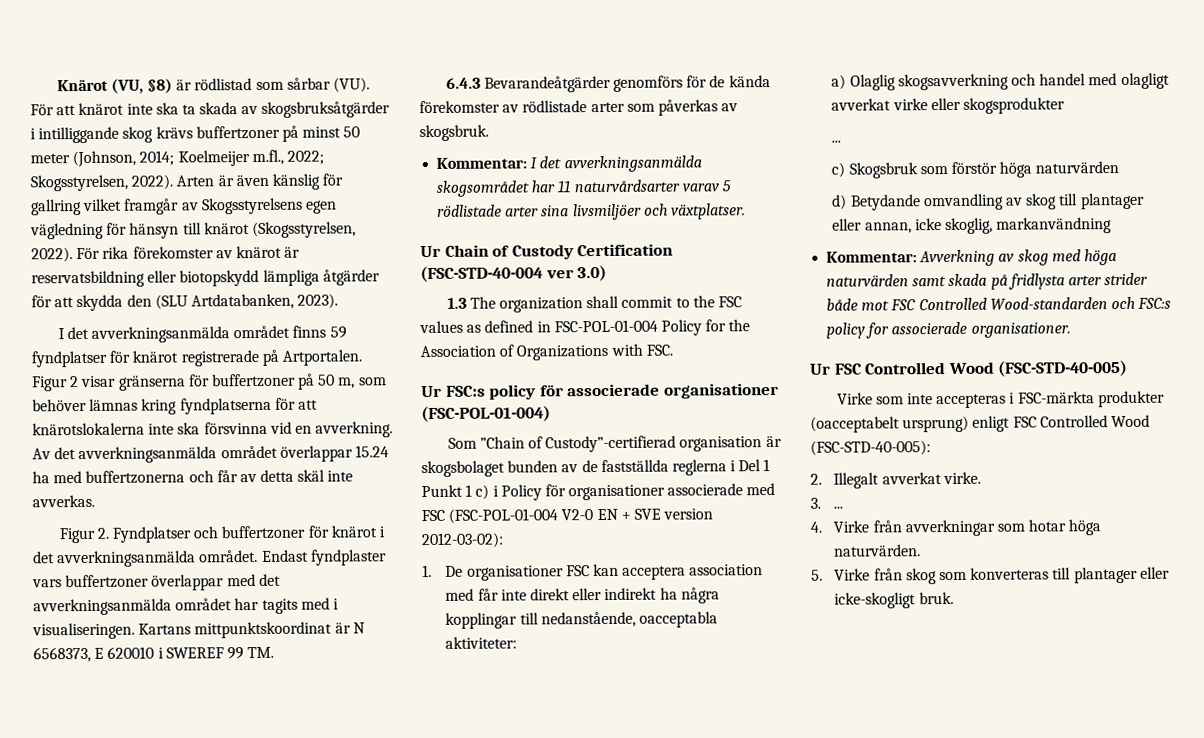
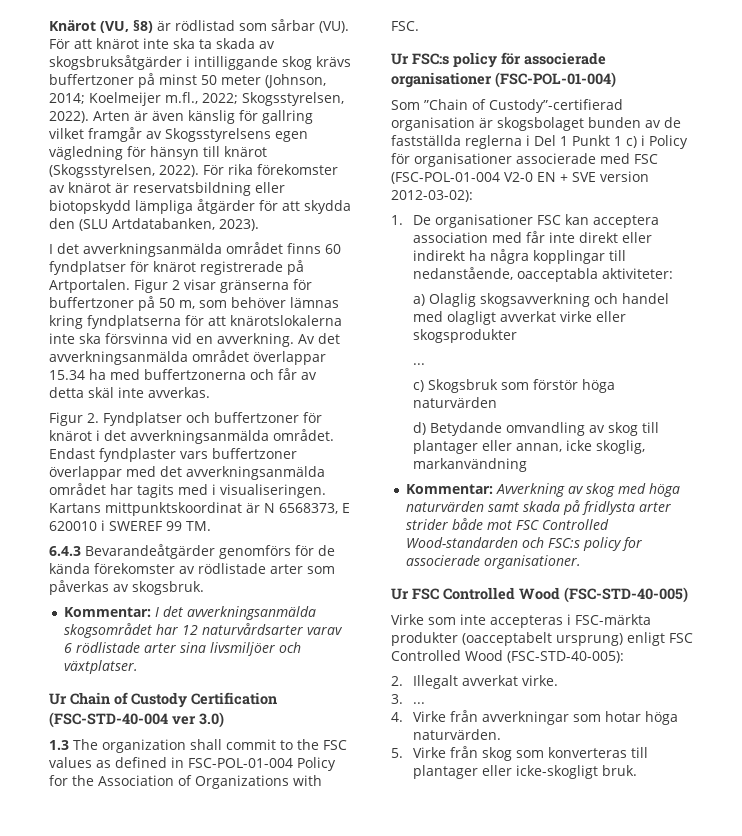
[329,326,347,339] 59 -> [325,244,341,254] 60
[354,445,389,458] 15.24 -> [49,370,85,380] 15.34
[557,180,571,193] 11 -> [181,625,198,635] 12
[721,180,731,192] 5 -> [63,643,72,653] 6

